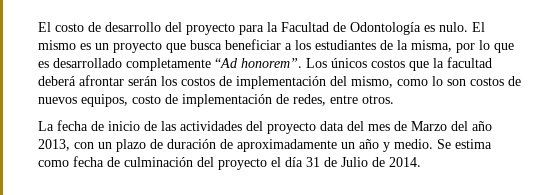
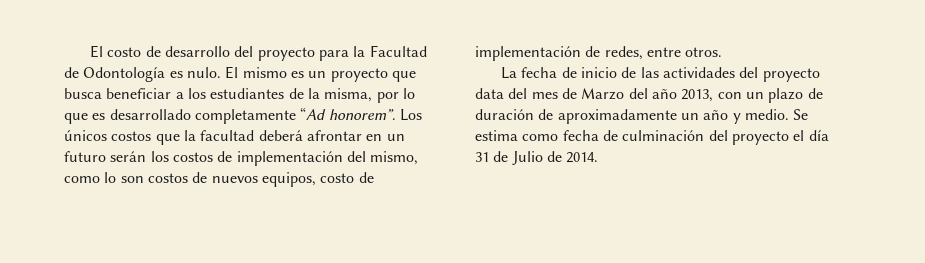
(124, 80) none -> [366,134,405,141] [64,151,106,162] en un futuro

